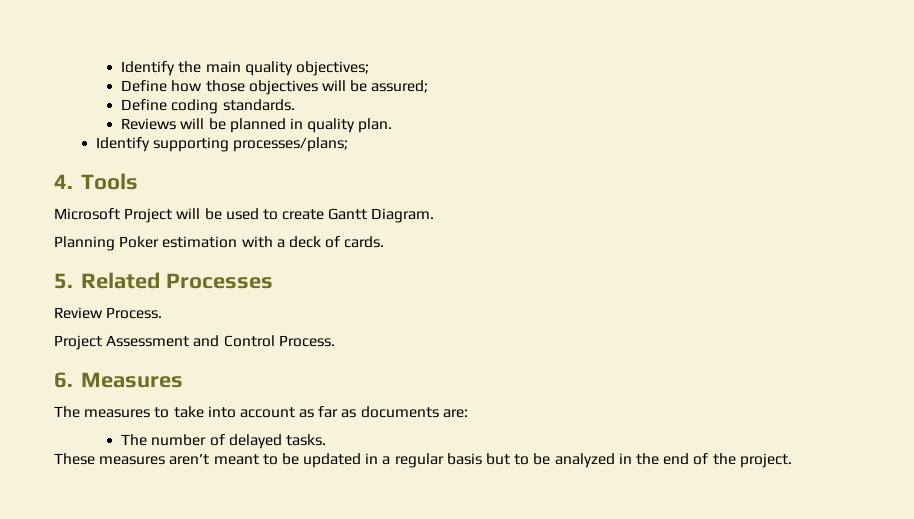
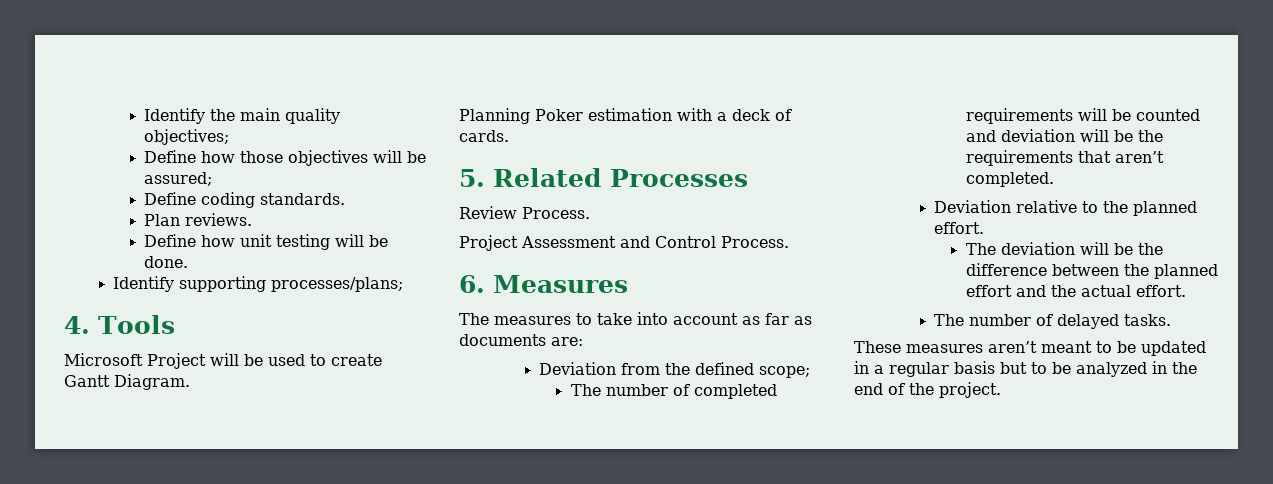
[121,118,393,133] Reviews will be planned in quality plan. -> [144,213,253,226] [144,234,389,250] [144,256,189,268] Plan reviews. // Define how unit testing will be done.
(468, 413) none -> [539,362,811,378] [570,384,777,399] [965,108,1200,124] [965,129,1163,142] [965,150,1164,166] [965,172,1054,187] [934,200,1198,216] [934,222,985,234] [965,242,1163,255] [965,263,1218,279] [965,285,1186,297] // Deviation from the defined scope; // The number of completed requirements will be counted and deviation will be the requirements that aren’t completed. // Deviation relative to the planned effort. // The deviation will be the difference between the planned effort and the actual effort.

